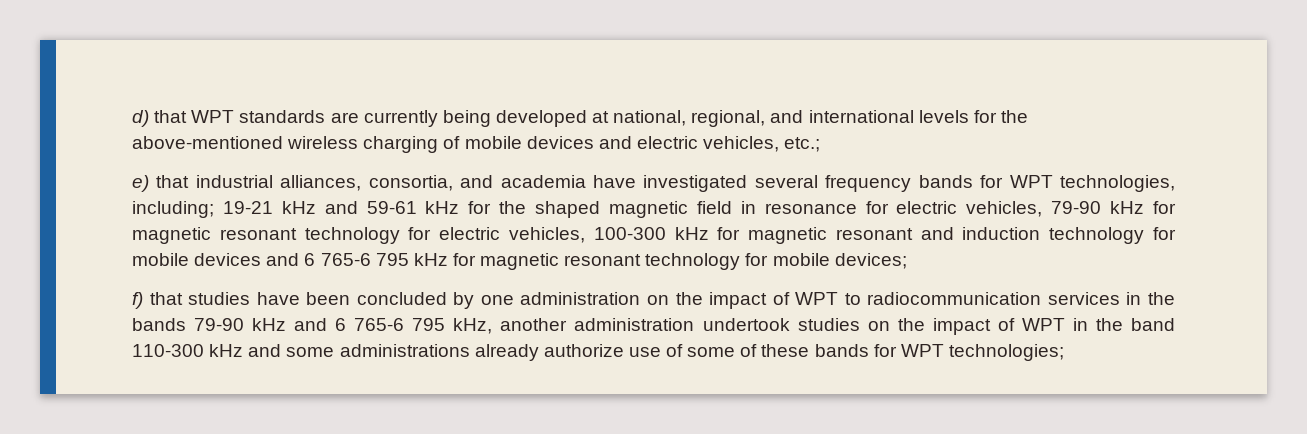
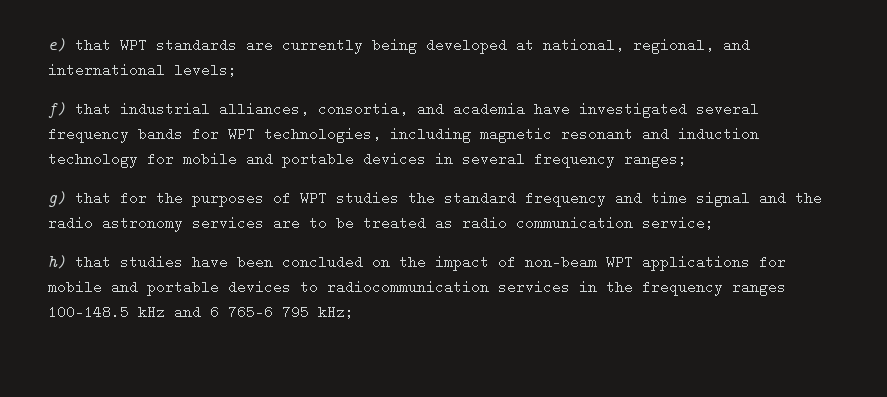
[132,110,149,127] d) -> [48,38,66,52] e)
[918,110,1028,123] [132,136,821,153] [132,175,149,192] levels for the above-mentioned wireless charging of mobile devices and electric vehicles, etc.; // e) -> [174,63,237,77] [48,102,66,118] levels; // f)
[132,201,1177,218] [132,227,741,244] including; 19-21 kHz and 59-61 kHz for the shaped magnetic field in resonance for electric vehicles, 79-90 kHz for magnetic resonant technology for electric vehicles, 100-300 kHz for -> [390,127,471,143] including
[194,253,907,270] [132,292,143,309] devices and 6 765-6 795 kHz for magnetic resonant technology for mobile devices; // f) -> [246,152,687,168] [48,191,822,207] [48,216,714,232] [48,255,66,269] and portable devices in several frequency ranges; // g) that for the purposes of WPT studies the standard frequency and time signal and the radio astronomy services are to be treated as radio communication service; // h)
[453,292,839,309] by one administration on the impact of WPT -> [372,255,786,271] [48,280,291,296] on the impact of non-beam WPT applications for mobile and portable devices
[132,318,245,331] bands 79-90 -> [642,280,786,296] [48,305,129,319] frequency ranges 100-148.5
[453,318,1176,335] [132,344,1064,361] kHz, another administration undertook studies on the impact of WPT in the band 110-300 kHz and some administrations already authorize use of some of these bands for WPT technologies; -> [318,305,354,319] kHz;

